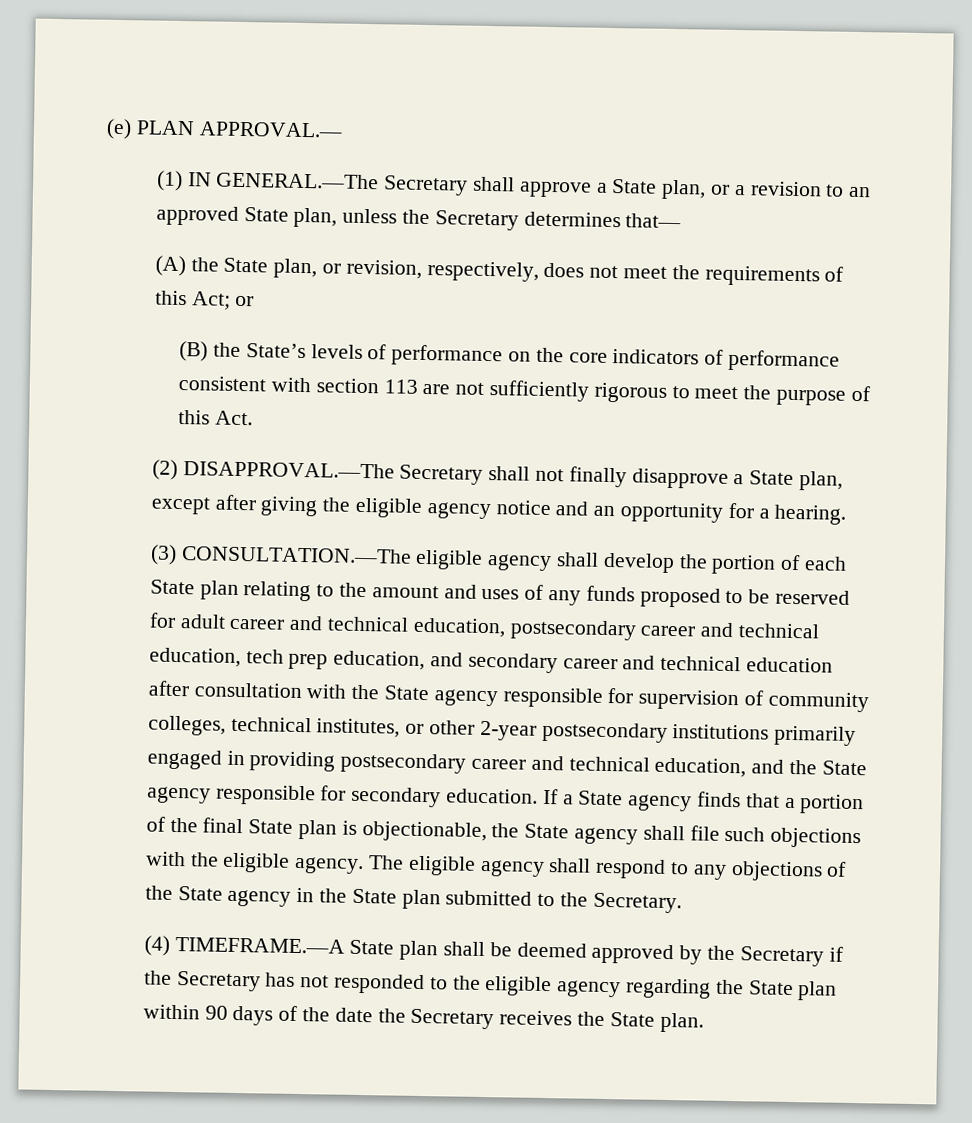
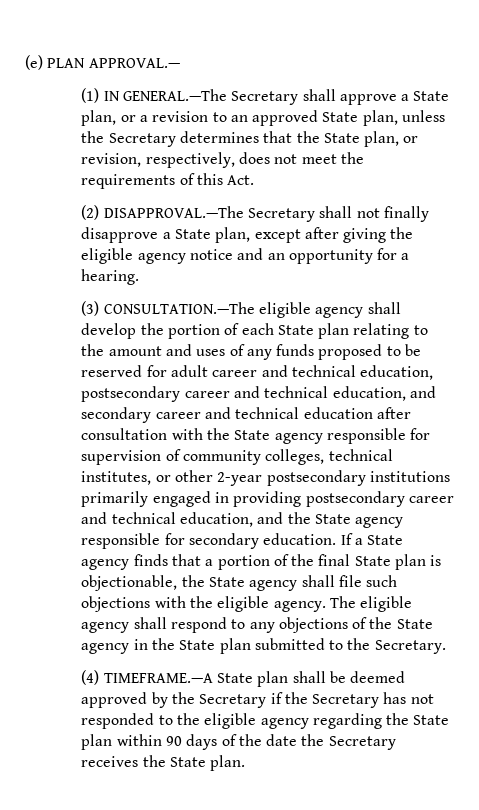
[625,213,682,229] [154,255,186,277] that— // (A) -> [263,131,293,143] that
[191,291,255,310] [179,340,840,372] [178,375,871,406] [178,409,211,425] Act; or // (B) the State’s levels of performance on the core indicators of performance consistent with section 113 are not sufficiently rigorous to meet the purpose of this -> (223, 179) none
[245,649,426,671] tech prep education, -> (406, 393) none

